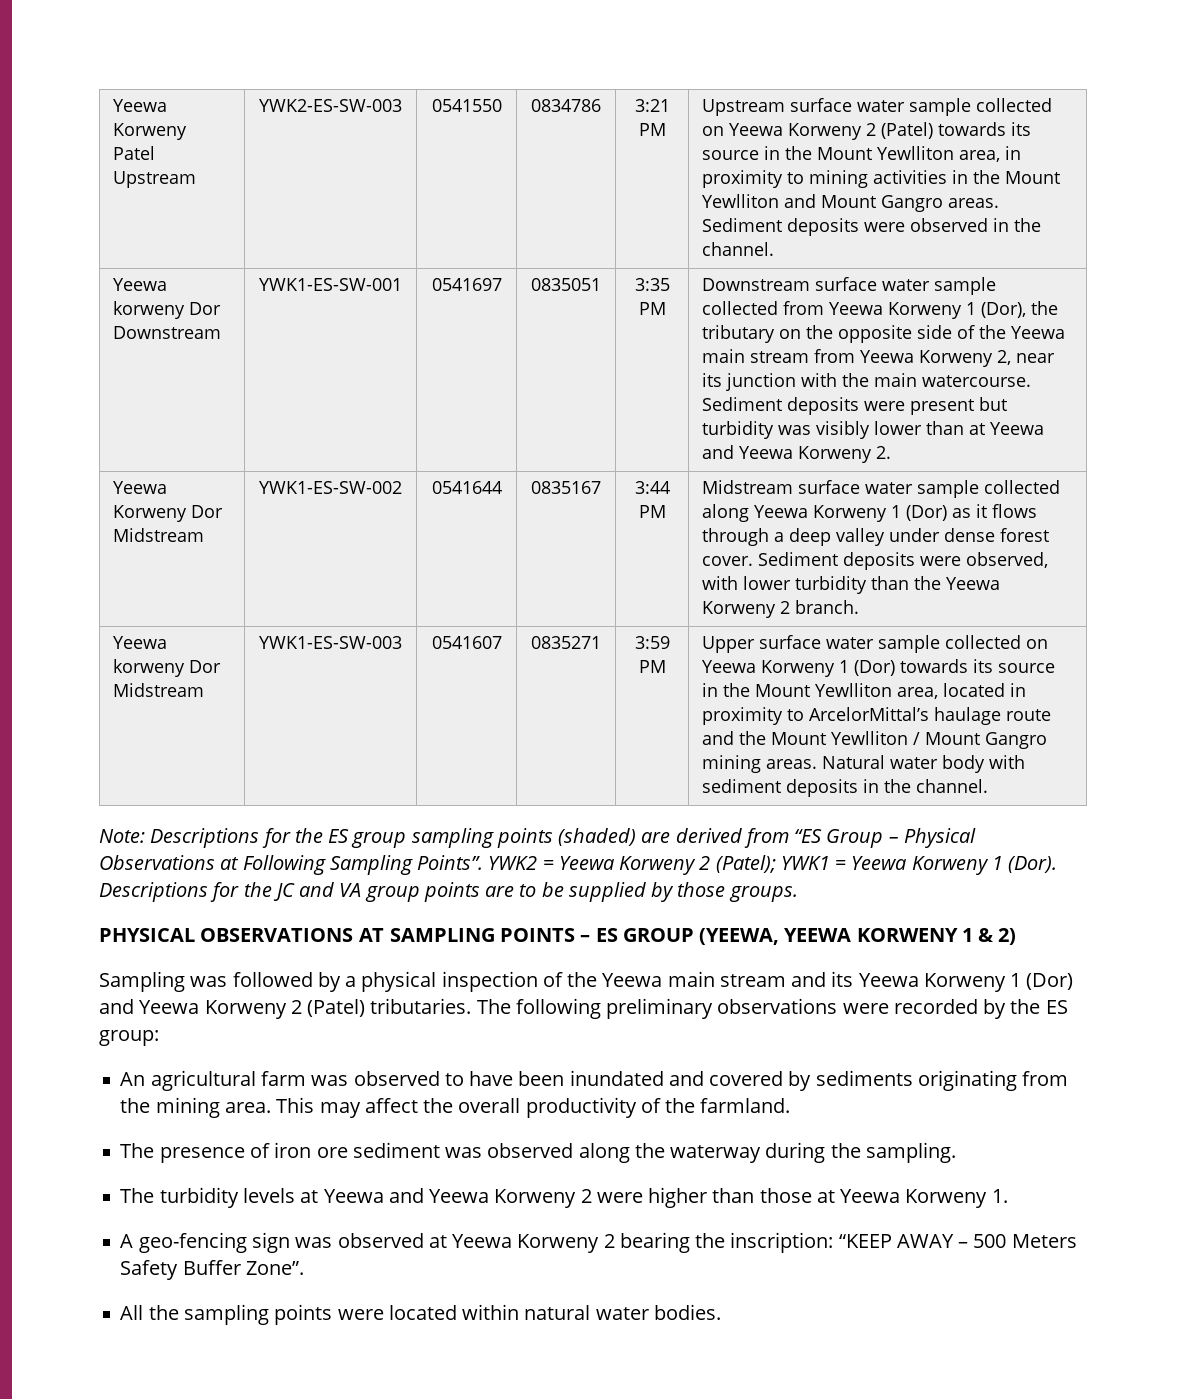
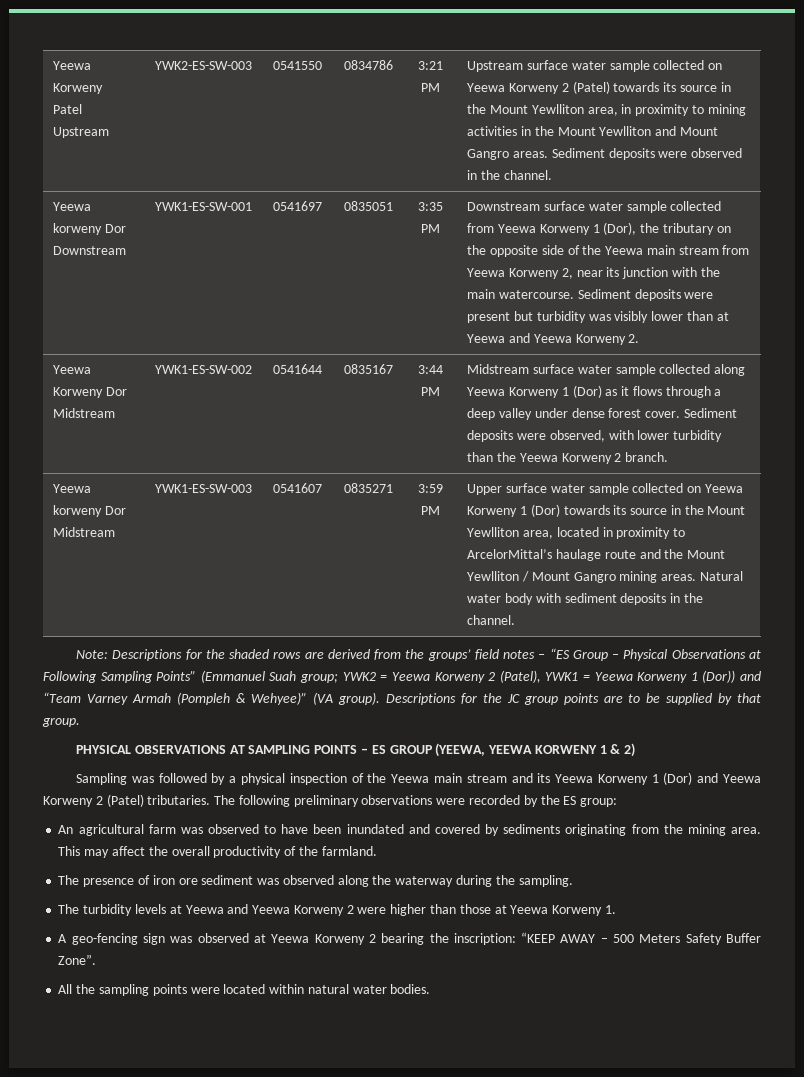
[328,828,789,848] ES group sampling points (shaded) are derived from -> [229,649,546,661] shaded rows are derived from the groups’ field notes –
[417,855,484,870] Points”. -> [156,670,339,683] Points” (Emmanuel Suah group;
[715,855,776,873] (Patel); -> [499,670,541,683] (Patel),
[1008,856,1058,873] (Dor). -> [702,670,761,683] [43,692,381,705] (Dor)) and “Team Varney Armah (Pompleh & Wehyee)” (VA group).
[299,882,362,897] and VA -> (520, 698) none
[677,882,798,902] those groups. -> [736,693,761,703] [42,717,80,727] that group.

